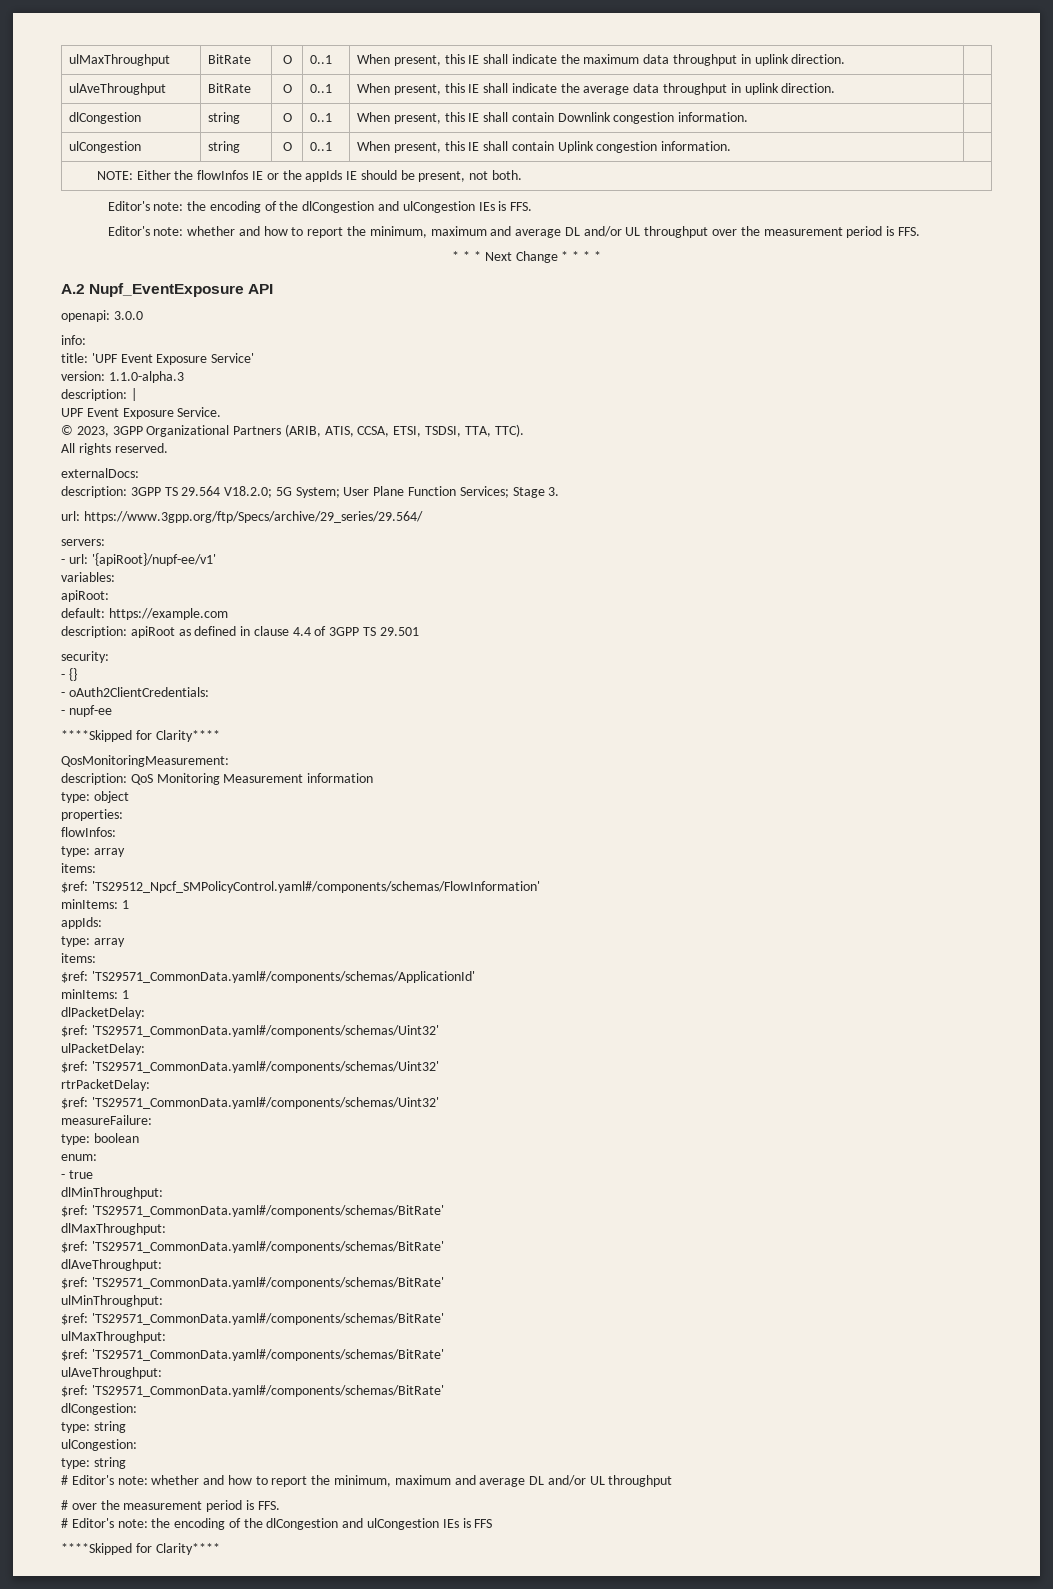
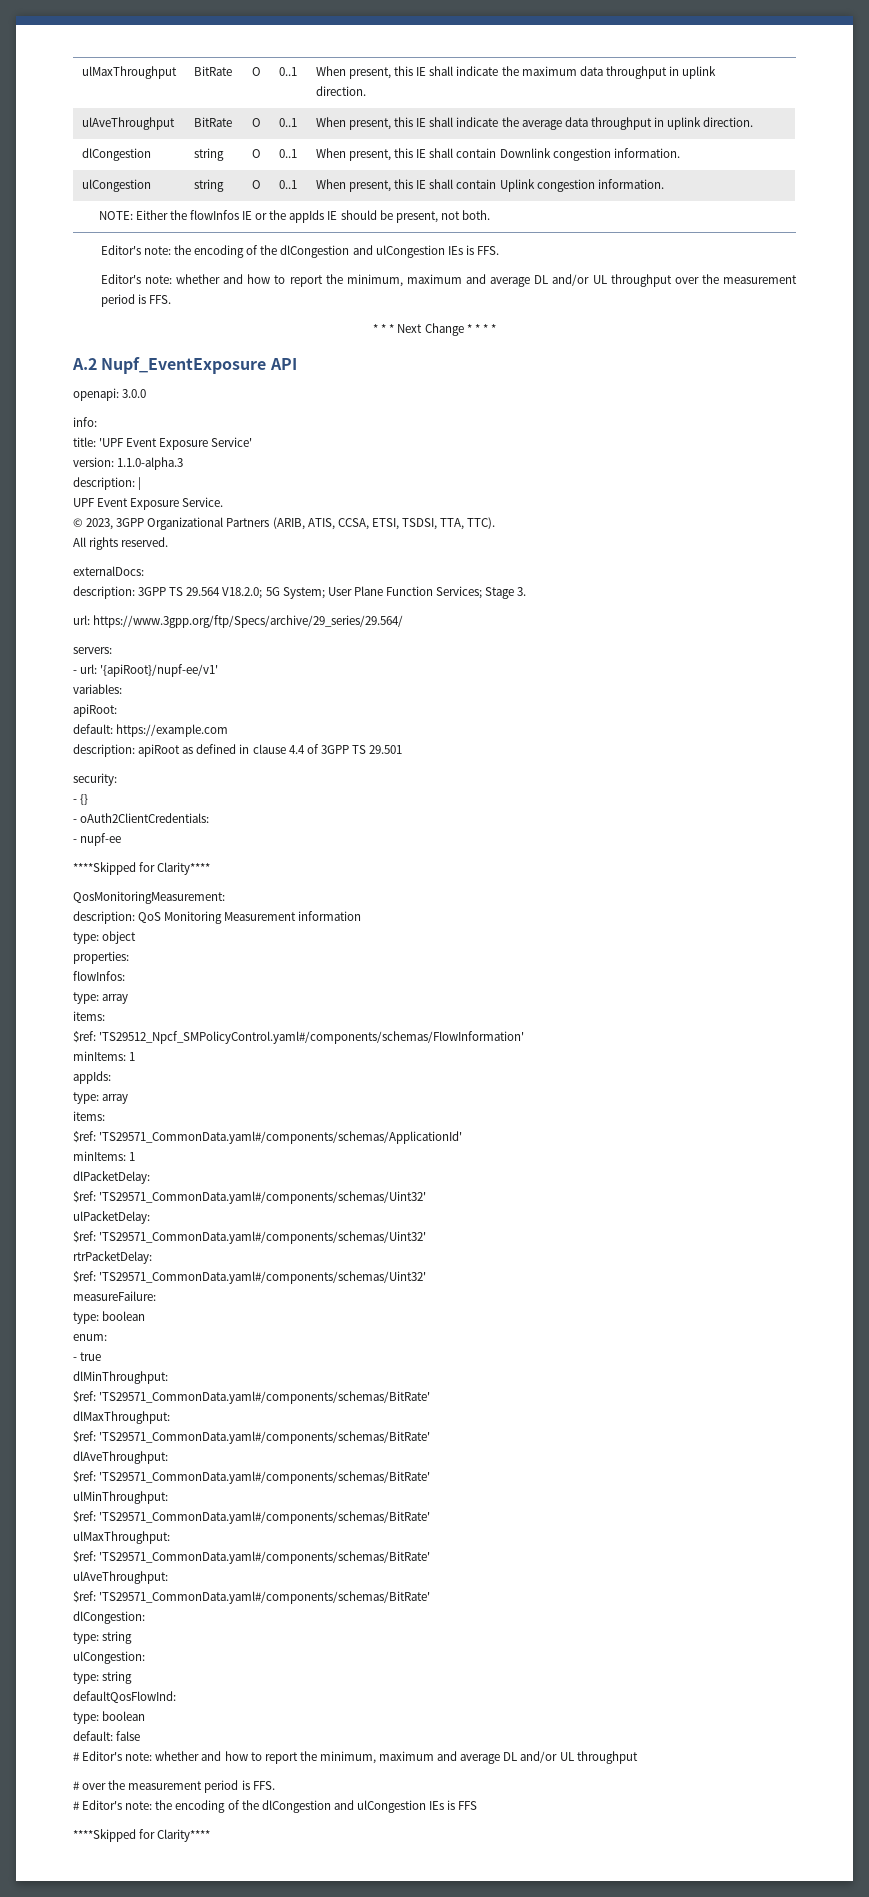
(126, 1463) none -> [73,1691,176,1703] [73,1711,146,1724] [73,1731,141,1741] // defaultQosFlowInd: // type: boolean // default: false

